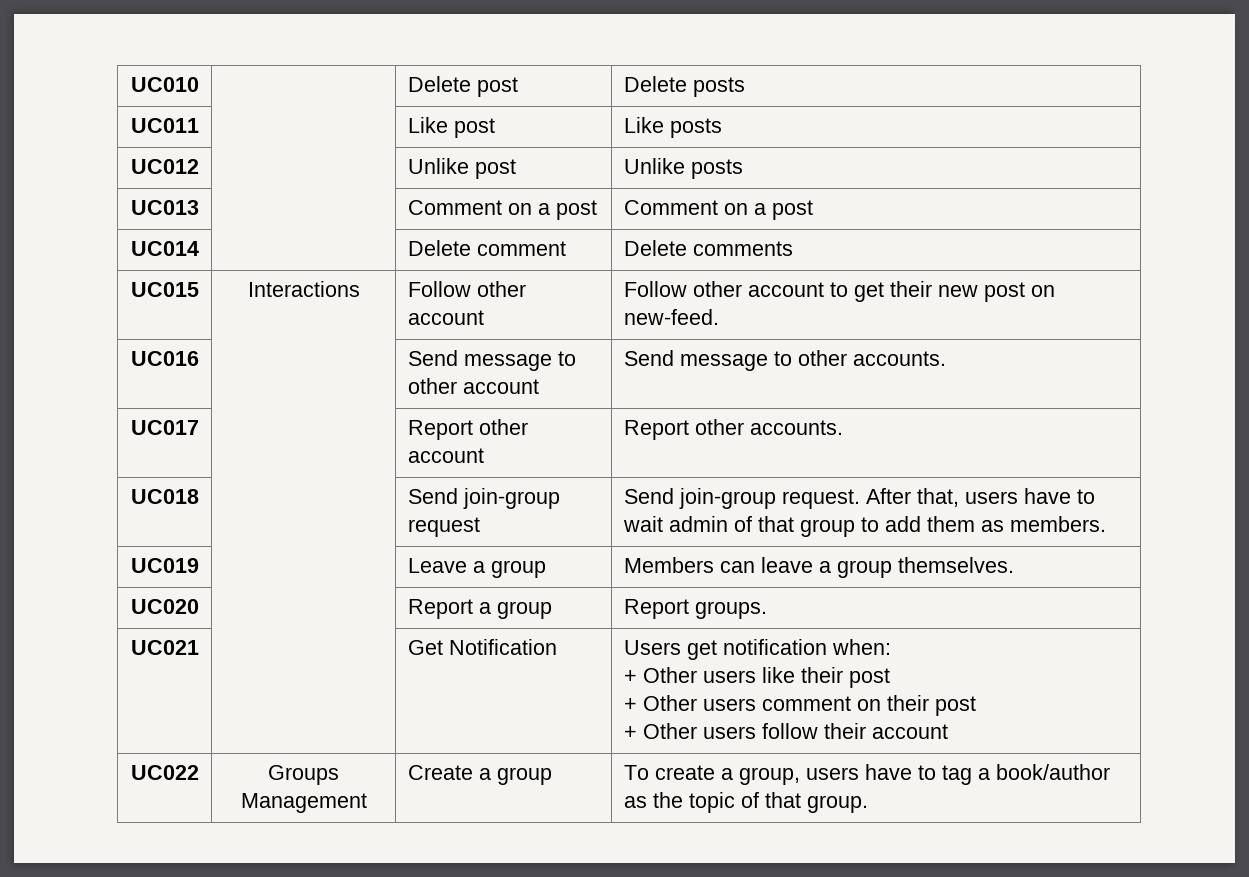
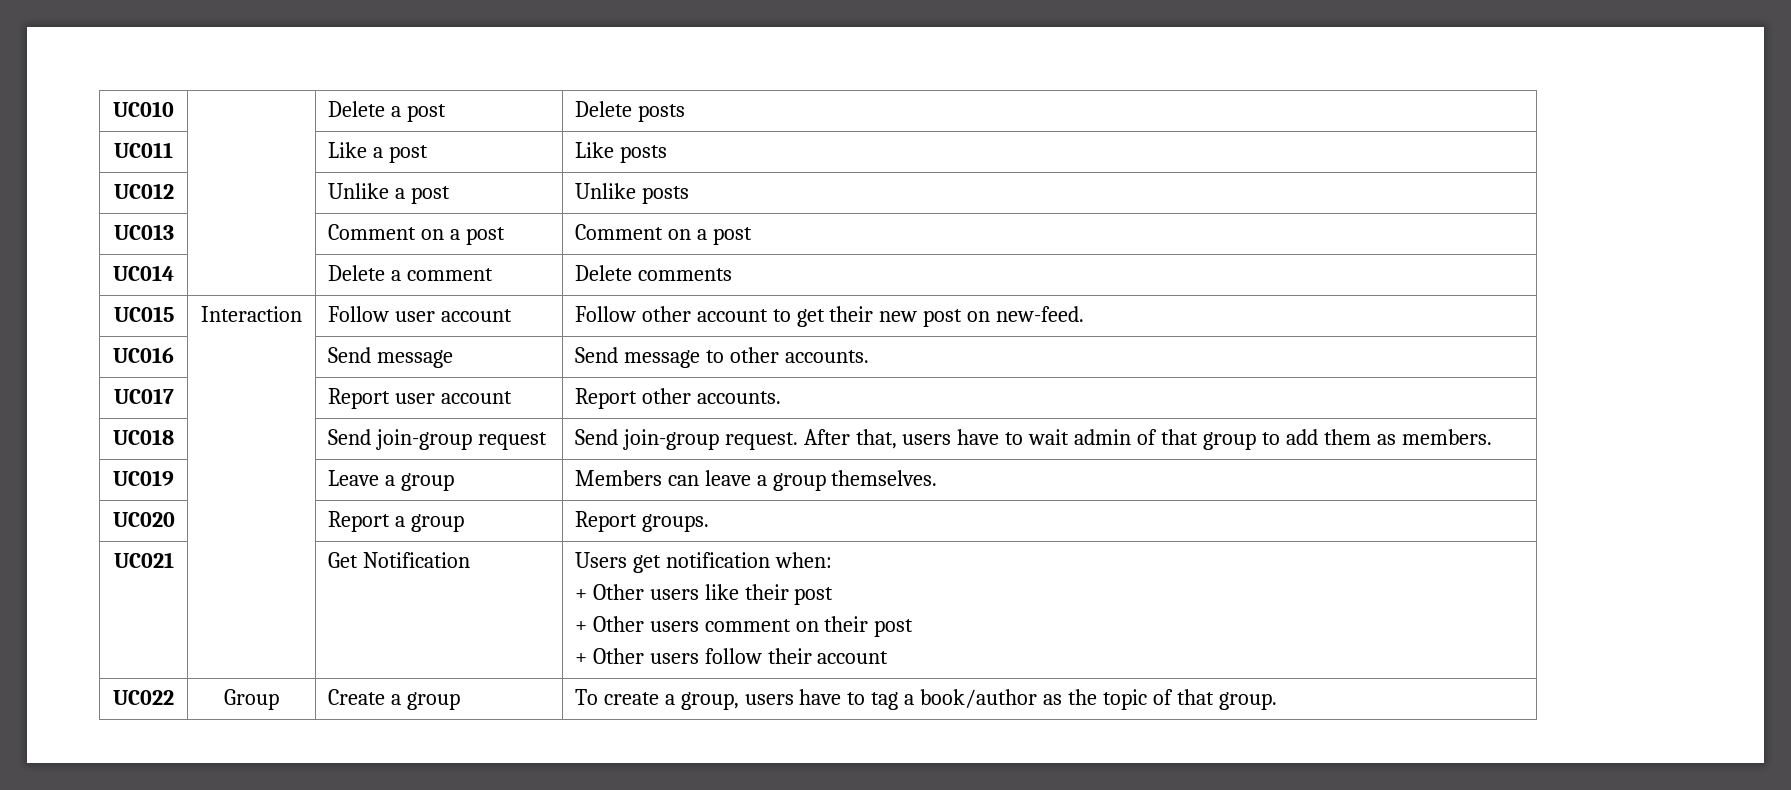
(471, 84) none -> [390,106,401,117] a
(448, 125) none -> [372,147,383,158] a
(469, 166) none -> [394,188,405,199] a
(471, 248) none -> [390,270,401,281] a
[247,281,360,297] [407,281,526,297] Interactions | Follow other -> [201,306,302,322] [327,306,435,322] Interaction | Follow user
[557,351,576,366] [407,378,539,394] to other account -> (453, 359) none
[478,419,528,435] other -> [394,393,435,404] user
[268,765,339,785] [240,793,367,813] Groups Management -> [224,689,279,710] Group

